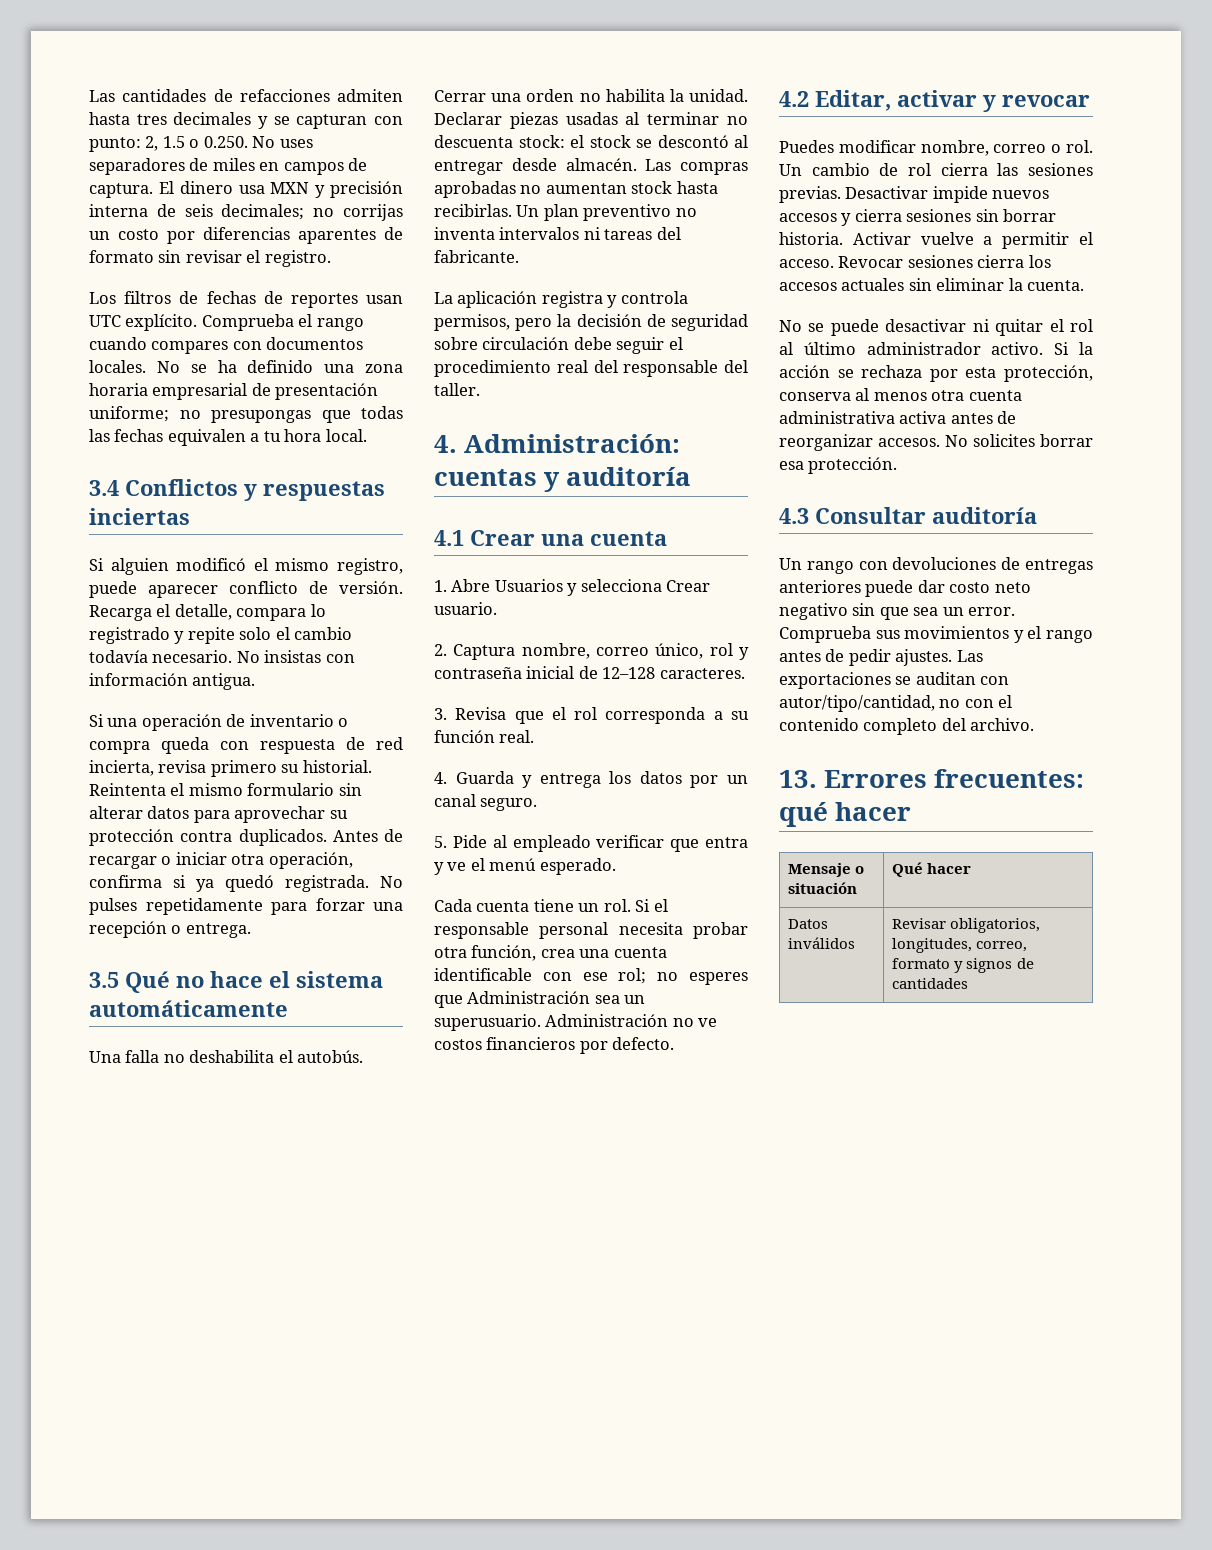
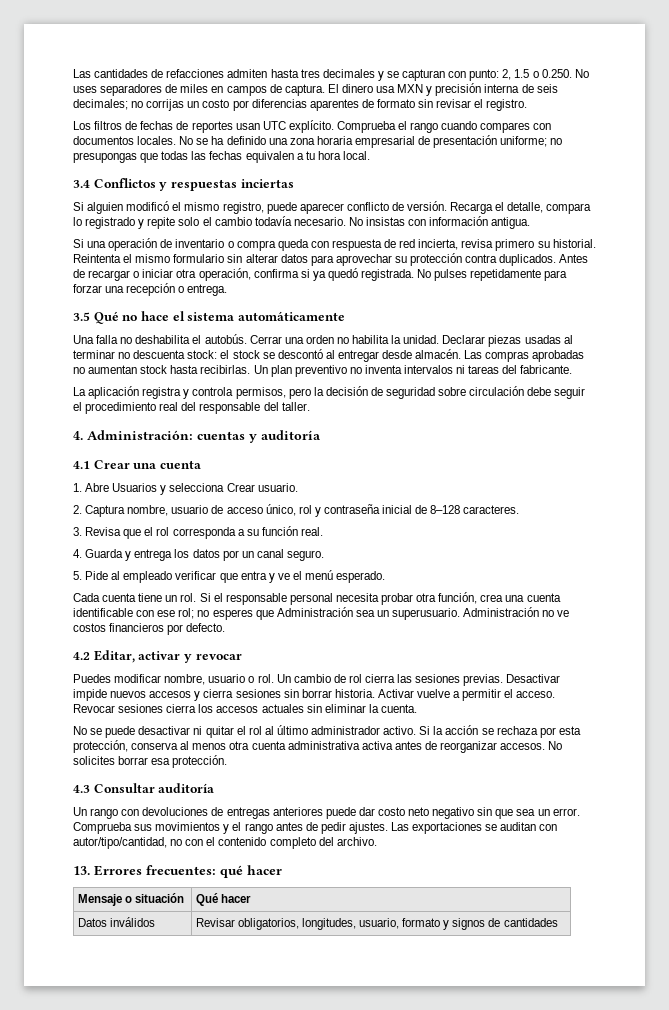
[596,647,649,656] correo -> [171,505,263,514] usuario de acceso
[602,667,656,679] 12–128 -> [430,505,461,514] 8–128
[993,144,1047,153] correo -> [208,674,246,683] usuario
[976,941,1028,952] correo, -> [358,918,399,929] usuario,

